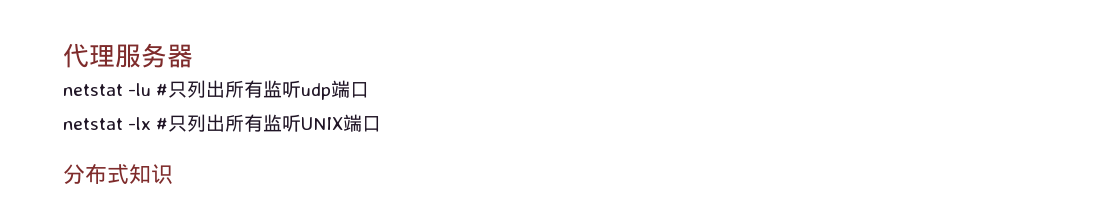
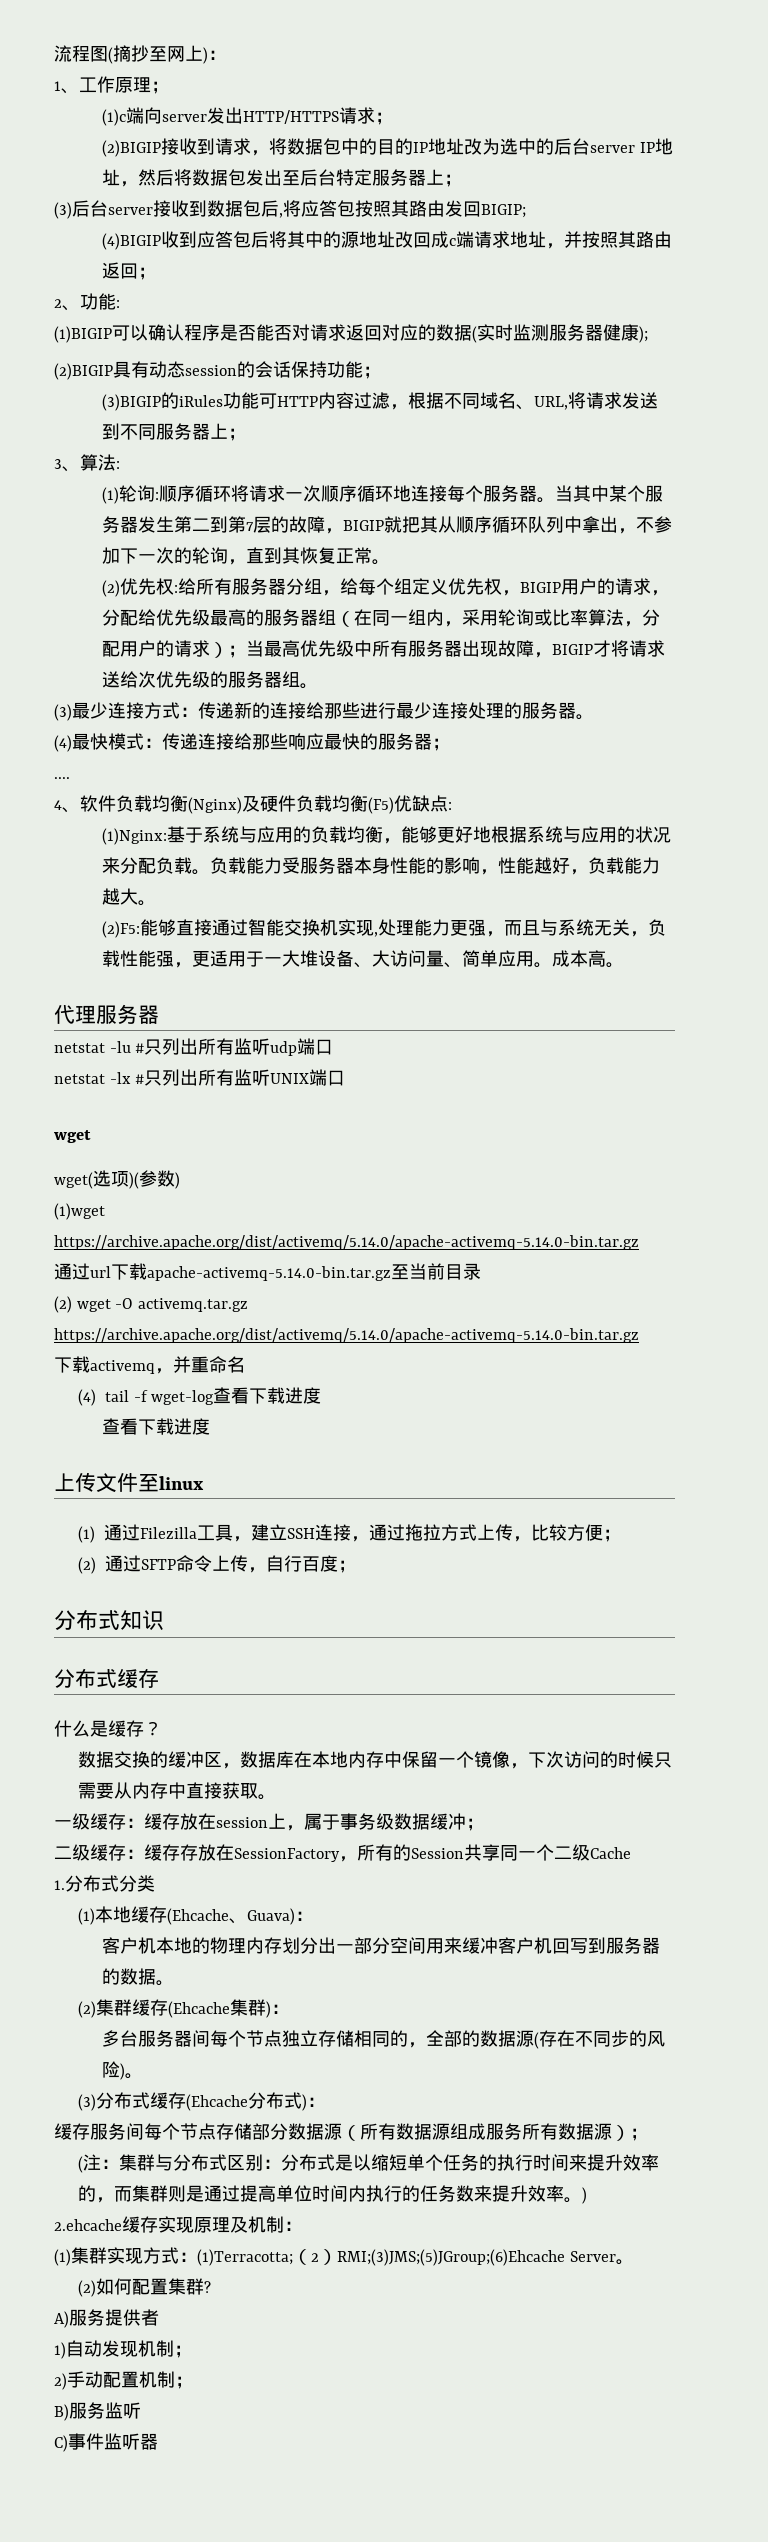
(63, 55) none -> [54,45,226,64] [54,76,169,94] [102,107,394,126] [102,138,674,157] [102,169,463,187] [54,200,526,219] [102,231,673,250] [102,262,157,280] [54,293,120,311] [54,324,648,343] [54,361,381,380] [102,392,659,411] [102,423,247,441] [54,454,120,472] [102,485,664,504] [102,516,673,534] [102,547,391,565] [102,578,670,597] [102,609,661,627] [102,640,666,658] [102,671,319,689] [54,702,594,721] [54,733,450,752] [54,777,70,779] [54,795,452,814] [102,826,672,845] [102,857,661,875] [102,888,157,906] [102,919,667,938] [102,950,625,968] 流程图(摘抄至网上)： // 1、工作原理； // (1)c端向server发出HTTP/HTTPS请求； // (2)BIGIP接收到请求，将数据包中的目的IP地址改为选中的后台server IP地址，然后将数据包发出至后台特定服务器上； // (3)后台server接收到数据包后,将应答包按照其路由发回BIGIP; // (4)BIGIP收到应答包后将其中的源地址改回成c端请求地址，并按照其路由返回； // 2、功能: // (1)BIGIP可以确认程序是否能否对请求返回对应的数据(实时监测服务器健康); // (2)BIGIP具有动态session的会话保持功能； // (3)BIGIP的iRules功能可HTTP内容过滤，根据不同域名、URL,将请求发送到不同服务器上； // 3、算法: // (1)轮询:顺序循环将请求一次顺序循环地连接每个服务器。当其中某个服务器发生第二到第7层的故障，BIGIP就把其从顺序循环队列中拿出，不参加下一次的轮询，直到其恢复正常。 // (2)优先权:给所有服务器分组，给每个组定义优先权，BIGIP用户的请求，分配给优先级最高的服务器组（在同一组内，采用轮询或比率算法，分配用户的请求）；当最高优先级中所有服务器出现故障，BIGIP才将请求送给次优先级的服务器组。 // (3)最少连接方式：传递新的连接给那些进行最少连接处理的服务器。 // (4)最快模式：传递连接给那些响应最快的服务器； // .... // 4、软件负载均衡(Nginx)及硬件负载均衡(F5)优缺点: // (1)Nginx:基于系统与应用的负载均衡，能够更好地根据系统与应用的状况来分配负载。负载能力受服务器本身性能的影响，性能越好，负载能力越大。 // (2)F5:能够直接通过智能交换机实现,处理能力更强，而且与系统无关，负载性能强，更适用于一大堆设备、大访问量、简单应用。成本高。 //
[63,164,173,184] 分布式知识 -> [54,1130,91,1143] [54,1170,180,1189] [54,1203,105,1220] [54,1235,639,1250] [54,1263,481,1281] [54,1296,249,1313] [54,1328,639,1343] [54,1356,245,1374] [78,1387,322,1406] [102,1418,211,1435] [54,1472,204,1493] [78,1524,621,1543] [78,1555,356,1574] [54,1610,164,1630] [54,1668,159,1688] [54,1720,162,1737] [78,1751,673,1769] [78,1782,277,1800] [54,1813,484,1831] [54,1844,631,1862] [54,1875,155,1892] [78,1906,314,1925] [102,1937,661,1954] [102,1968,175,1986] [78,1999,290,2018] [102,2030,666,2049] [102,2061,144,2080] [78,2092,326,2111] [54,2123,648,2141] [78,2154,660,2173] [78,2185,588,2204] [54,2216,302,2233] [54,2247,634,2266] [78,2278,212,2297] [54,2309,159,2328] [54,2340,192,2359] [54,2371,193,2390] [54,2402,141,2421] [54,2433,158,2452] wget // wget(选项)(参数) // (1)wget https://archive.apache.org/dist/activemq/5.14.0/apache-activemq-5.14.0-bin.tar.gz // 通过url下载apache-activemq-5.14.0-bin.tar.gz至当前目录 // (2) wget -O activemq.tar.gz https://archive.apache.org/dist/activemq/5.14.0/apache-activemq-5.14.0-bin.tar.gz // 下载activemq，并重命名 // (4) tail -f wget-log查看下载进度 // 查看下载进度 // 上传文件至linux // (1)通过Filezilla工具，建立SSH连接，通过拖拉方式上传，比较方便； // (2)通过SFTP命令上传，自行百度； // 分布式知识 // 分布式缓存 // 什么是缓存？ // 数据交换的缓冲区，数据库在本地内存中保留一个镜像，下次访问的时候只需要从内存中直接获取。 // 一级缓存：缓存放在session上，属于事务级数据缓冲； // 二级缓存：缓存存放在SessionFactory，所有的Session共享同一个二级Cache // 1.分布式分类 // (1)本地缓存(Ehcache、Guava)： // 客户机本地的物理内存划分出一部分空间用来缓冲客户机回写到服务器的数据。 // (2)集群缓存(Ehcache集群)： // 多台服务器间每个节点独立存储相同的，全部的数据源(存在不同步的风险)。 // (3)分布式缓存(Ehcache分布式)： // 缓存服务间每个节点存储部分数据源（所有数据源组成服务所有数据源）； // (注：集群与分布式区别：分布式是以缩短单个任务的执行时间来提升效率的，而集群则是通过提高单位时间内执行的任务数来提升效率。) // 2.ehcache缓存实现原理及机制： // (1)集群实现方式：(1)Terracotta;（2）RMI;(3)JMS;(5)JGroup;(6)Ehcache Server。 // (2)如何配置集群? // A)服务提供者 // 1)自动发现机制； // 2)手动配置机制； // B)服务监听 // C)事件监听器

